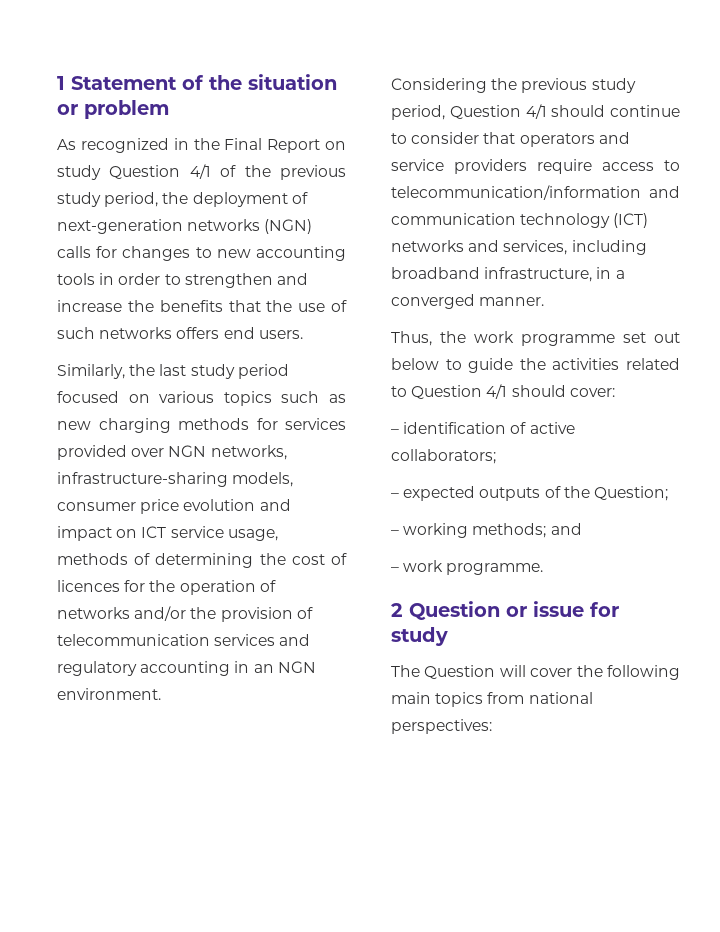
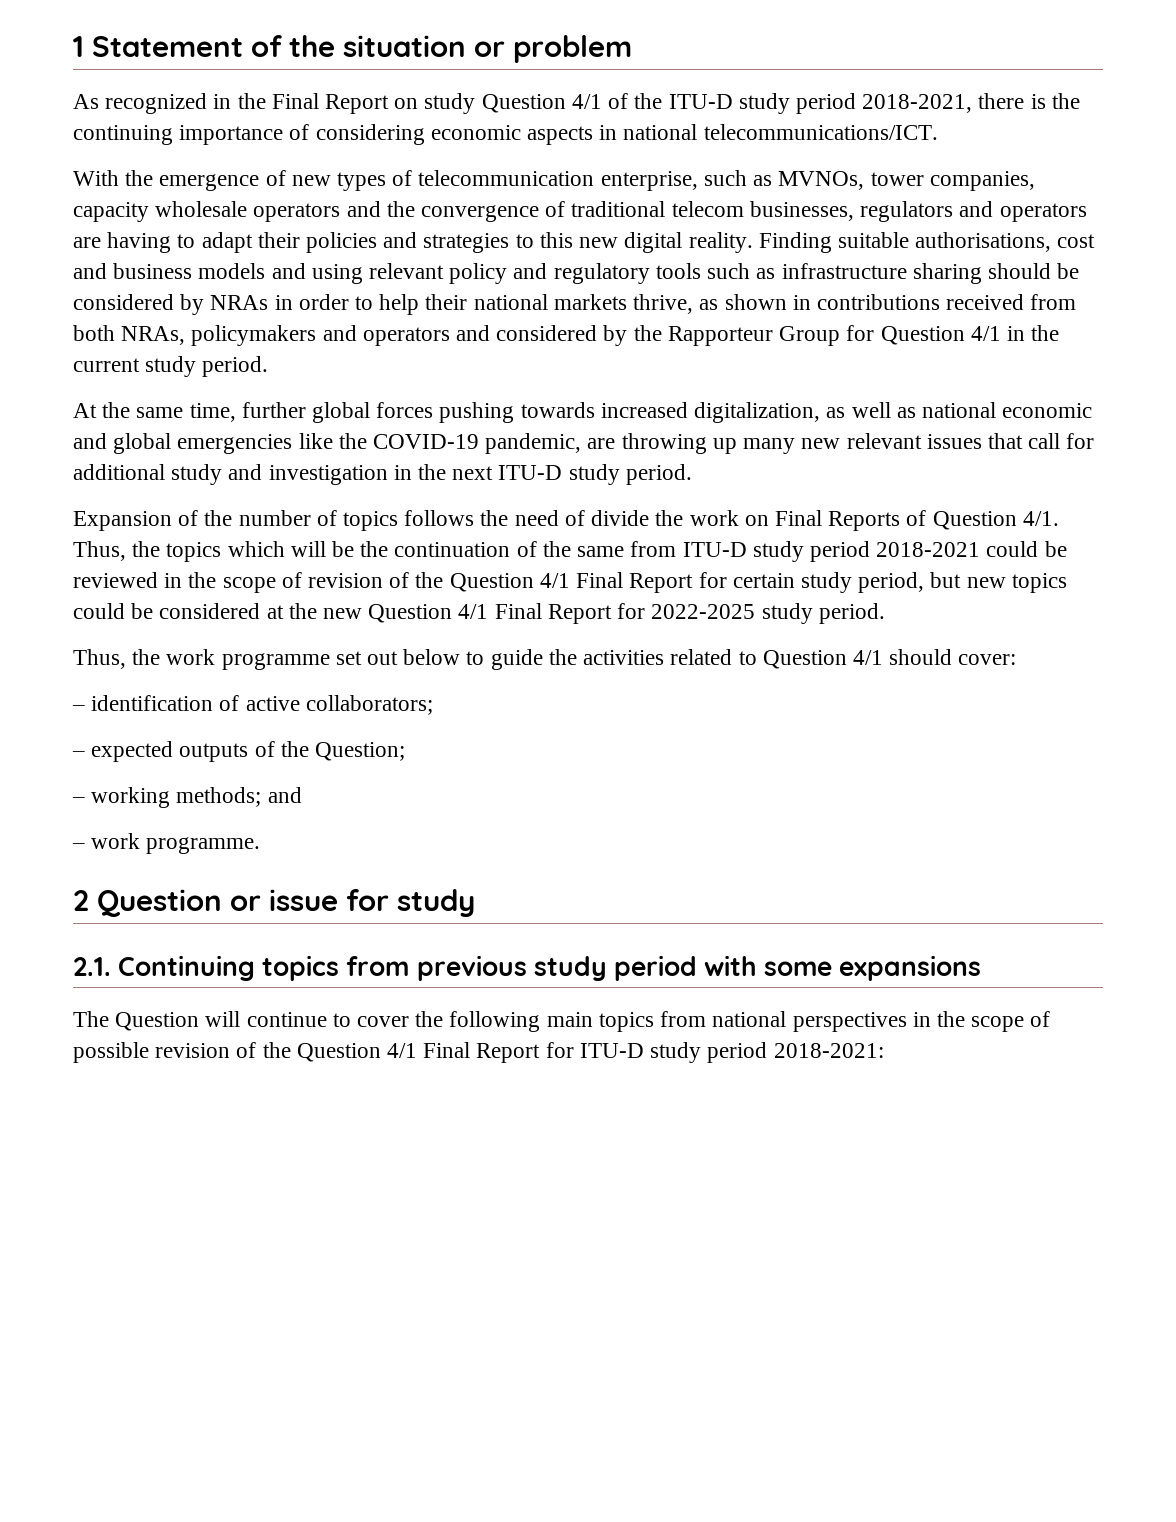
[280,165,346,180] [57,192,308,207] [57,219,313,234] [57,246,346,261] [57,273,308,288] [57,300,347,312] [57,327,303,339] [57,364,289,379] [57,391,346,406] [57,418,346,433] [57,445,287,460] [57,472,294,487] [57,499,291,514] [57,526,278,541] [57,553,347,568] [57,580,276,595] [57,606,313,622] [57,634,311,646] [57,661,316,676] [57,688,161,700] [391,78,636,93] [391,104,680,120] [391,132,630,147] [391,159,680,174] [391,185,680,200] [391,213,649,228] [391,240,647,255] [391,267,625,282] [391,294,545,309] previous study period, the deployment of next-generation networks (NGN) calls for changes to new accounting tools in order to strengthen and increase the benefits that the use of such networks offers end users. // Similarly, the last study period focused on various topics such as new charging methods for services provided over NGN networks, infrastructure-sharing models, consumer price evolution and impact on ICT service usage, methods of determining the cost of licences for the operation of networks and/or the provision of telecommunication services and regulatory accounting in an NGN environment. // Considering the previous study period, Question 4/1 should continue to consider that operators and service providers require access to telecommunication/information and communication technology (ICT) networks and services, including broadband infrastructure, in a converged manner. -> [668,93,1080,114] [73,124,938,145] [73,170,1035,191] [73,201,1087,222] [73,232,1096,253] [73,263,1080,284] [73,294,1077,315] [73,325,1060,346] [73,356,269,377] [73,402,1093,423] [73,433,1095,454] [73,464,692,485] [73,510,1059,531] [73,541,1067,562] [73,572,1067,593] [73,603,885,624] ITU-D study period 2018-2021, there is the continuing importance of considering economic aspects in national telecommunications/ICT. // With the emergence of new types of telecommunication enterprise, such as MVNOs, tower companies, capacity wholesale operators and the convergence of traditional telecom businesses, regulators and operators are having to adapt their policies and strategies to this new digital reality. Finding suitable authorisations, cost and business models and using relevant policy and regulatory tools such as infrastructure sharing should be considered by NRAs in order to help their national markets thrive, as shown in contributions received from both NRAs, policymakers and operators and considered by the Rapporteur Group for Question 4/1 in the current study period. // At the same time, further global forces pushing towards increased digitalization, as well as national economic and global emergencies like the COVID-19 pandemic, are throwing up many new relevant issues that call for additional study and investigation in the next ITU-D study period. // Expansion of the number of topics follows the need of divide the work on Final Reports of Question 4/1. Thus, the topics which will be the continuation of the same from ITU-D study period 2018-2021 could be reviewed in the scope of revision of the Question 4/1 Final Report for certain study period, but new topics could be considered at the new Question 4/1 Final Report for 2022-2025 study period.
(448, 636) none -> [73,955,982,981] // 2.1. Continuing topics from previous study period with some expansions
(526, 671) none -> [246,1012,351,1027] continue to
[391,719,492,734] perspectives: -> [792,1011,1051,1032] [73,1042,884,1063] perspectives in the scope of possible revision of the Question 4/1 Final Report for ITU-D study period 2018-2021:

